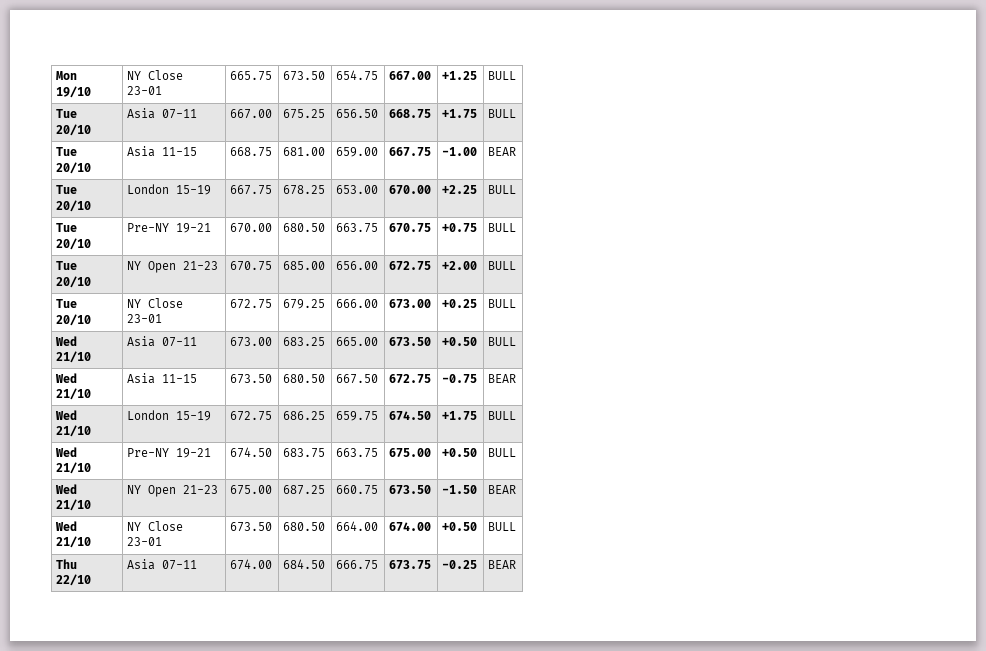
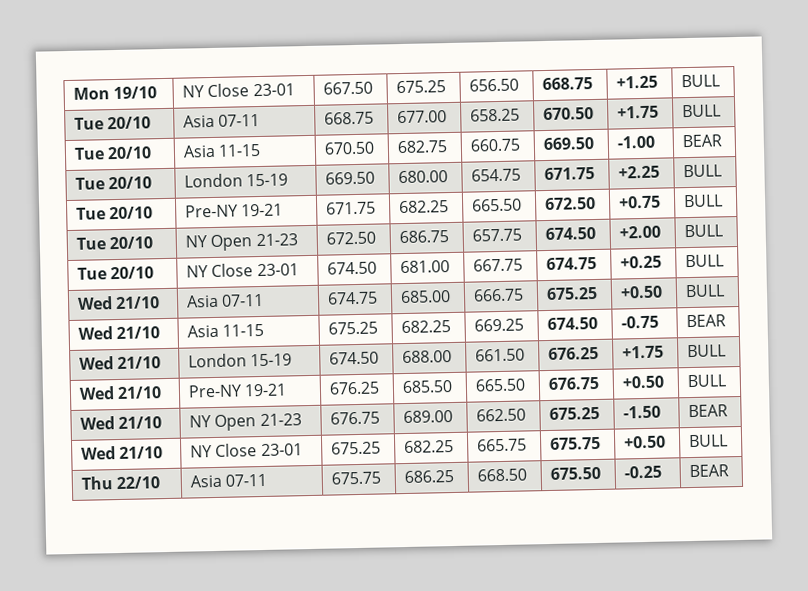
[230,71,273,81] [283,71,326,81] [336,70,379,81] [389,71,432,80] 665.75 | 673.50 | 654.75 | 667.00 -> [323,81,374,95] [396,80,447,94] [469,78,520,92] [542,76,594,91] 667.50 | 675.25 | 656.50 | 668.75
[230,109,273,119] [283,109,326,119] [336,109,379,118] [389,109,432,118] 667.00 | 675.25 | 656.50 | 668.75 -> [324,111,375,125] [397,110,448,124] [470,108,521,122] [543,106,595,121] 668.75 | 677.00 | 658.25 | 670.50
[230,147,273,157] [283,147,326,156] [336,147,379,157] [389,147,432,156] 668.75 | 681.00 | 659.00 | 667.75 -> [324,141,376,155] [397,140,449,154] [470,138,521,152] [543,136,595,151] 670.50 | 682.75 | 660.75 | 669.50
[230,185,273,195] [283,185,326,195] [336,185,379,194] [389,185,432,194] 667.75 | 678.25 | 653.00 | 670.00 -> [325,171,376,185] [398,170,449,184] [471,168,522,182] [544,166,596,181] 669.50 | 680.00 | 654.75 | 671.75
[230,223,273,233] [283,223,326,232] [336,223,379,233] [389,223,432,232] 670.00 | 680.50 | 663.75 | 670.75 -> [326,201,377,215] [399,200,450,214] [472,198,523,212] [544,196,597,211] 671.75 | 682.25 | 665.50 | 672.50
[230,261,273,271] [283,261,326,270] [336,261,379,270] [389,261,432,270] 670.75 | 685.00 | 656.00 | 672.75 -> [326,231,377,245] [399,230,450,244] [472,228,523,242] [545,226,597,241] 672.50 | 686.75 | 657.75 | 674.50
[230,299,273,309] [283,299,326,309] [336,299,379,308] [389,299,432,308] 672.75 | 679.25 | 666.00 | 673.00 -> [327,261,378,275] [400,260,451,274] [473,258,524,272] [546,256,598,271] 674.50 | 681.00 | 667.75 | 674.75
[230,337,273,347] [283,337,326,346] [336,337,379,346] [389,337,432,346] 673.00 | 683.25 | 665.00 | 673.50 -> [327,291,379,305] [400,290,452,304] [473,288,525,302] [546,286,599,301] 674.75 | 685.00 | 666.75 | 675.25
[230,374,273,384] [283,374,326,383] [336,374,379,384] [389,374,432,383] 673.50 | 680.50 | 667.50 | 672.75 -> [328,321,379,335] [401,320,452,334] [474,318,525,332] [547,316,599,330] 675.25 | 682.25 | 669.25 | 674.50
[230,411,273,421] [283,411,326,420] [336,411,379,421] [389,411,432,420] 672.75 | 686.25 | 659.75 | 674.50 -> [329,351,380,365] [402,350,453,364] [475,348,526,362] [548,346,600,360] 674.50 | 688.00 | 661.50 | 676.25
[230,447,273,458] [283,448,326,458] [336,448,379,458] [389,448,432,457] 674.50 | 683.75 | 663.75 | 675.00 -> [329,381,381,395] [402,379,454,394] [475,378,527,392] [548,376,600,390] 676.25 | 685.50 | 665.50 | 676.75
[230,485,273,495] [283,485,326,495] [336,485,379,495] [389,485,432,494] 675.00 | 687.25 | 660.75 | 673.50 -> [330,411,381,425] [403,409,454,424] [476,408,527,422] [549,406,601,420] 676.75 | 689.00 | 662.50 | 675.25
[230,522,273,532] [283,522,326,531] [336,521,379,531] [389,522,432,531] 673.50 | 680.50 | 664.00 | 674.00 -> [331,441,382,455] [404,439,455,454] [477,438,528,452] [550,436,602,450] 675.25 | 682.25 | 665.75 | 675.75
[230,559,273,570] [283,559,326,569] [336,560,379,570] [389,560,432,569] 674.00 | 684.50 | 666.75 | 673.75 -> [331,471,382,485] [404,469,455,484] [477,468,528,482] [550,466,602,480] 675.75 | 686.25 | 668.50 | 675.50

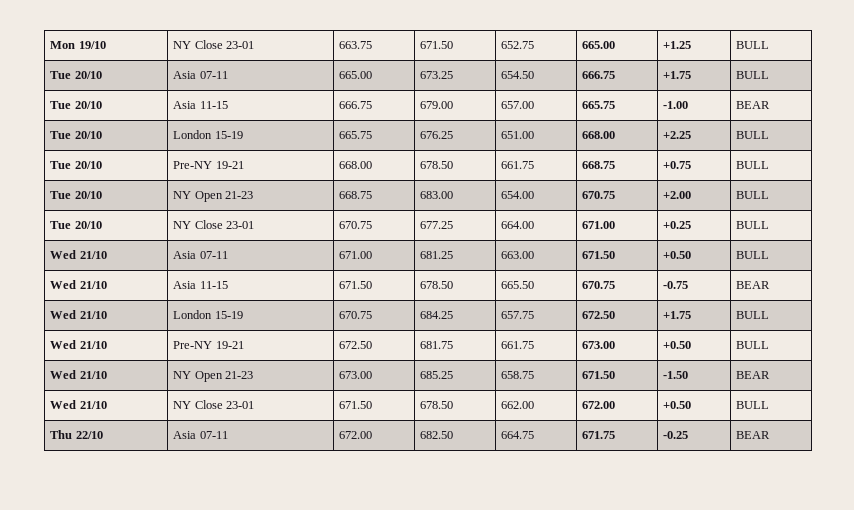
[323,81,374,95] [396,80,447,94] [469,78,520,92] [542,76,594,91] 667.50 | 675.25 | 656.50 | 668.75 -> [339,41,373,49] [420,41,454,49] [501,41,535,49] [582,41,616,49] 663.75 | 671.50 | 652.75 | 665.00
[324,111,375,125] [397,110,448,124] [470,108,521,122] [543,106,595,121] 668.75 | 677.00 | 658.25 | 670.50 -> [339,71,373,79] [420,71,454,79] [501,71,535,79] [582,71,616,79] 665.00 | 673.25 | 654.50 | 666.75
[324,141,376,155] [397,140,449,154] [470,138,521,152] [543,136,595,151] 670.50 | 682.75 | 660.75 | 669.50 -> [339,101,373,109] [420,101,454,109] [501,101,535,109] [582,101,616,109] 666.75 | 679.00 | 657.00 | 665.75
[325,171,376,185] [398,170,449,184] [471,168,522,182] [544,166,596,181] 669.50 | 680.00 | 654.75 | 671.75 -> [339,131,373,139] [420,131,454,139] [501,131,535,139] [582,131,616,139] 665.75 | 676.25 | 651.00 | 668.00
[326,201,377,215] [399,200,450,214] [472,198,523,212] [544,196,597,211] 671.75 | 682.25 | 665.50 | 672.50 -> [339,161,373,169] [420,161,454,169] [501,161,535,169] [582,161,616,169] 668.00 | 678.50 | 661.75 | 668.75
[326,231,377,245] [399,230,450,244] [472,228,523,242] [545,226,597,241] 672.50 | 686.75 | 657.75 | 674.50 -> [339,191,373,199] [420,191,454,199] [501,191,535,199] [582,191,616,199] 668.75 | 683.00 | 654.00 | 670.75
[327,261,378,275] [400,260,451,274] [473,258,524,272] [546,256,598,271] 674.50 | 681.00 | 667.75 | 674.75 -> [339,221,373,229] [420,221,454,229] [501,221,535,229] [582,221,616,229] 670.75 | 677.25 | 664.00 | 671.00
[327,291,379,305] [400,290,452,304] [473,288,525,302] [546,286,599,301] 674.75 | 685.00 | 666.75 | 675.25 -> [339,251,373,259] [420,251,454,259] [501,251,535,259] [582,251,616,259] 671.00 | 681.25 | 663.00 | 671.50
[328,321,379,335] [401,320,452,334] [474,318,525,332] [547,316,599,330] 675.25 | 682.25 | 669.25 | 674.50 -> [339,281,373,289] [420,281,454,289] [501,281,535,289] [582,281,616,289] 671.50 | 678.50 | 665.50 | 670.75
[329,351,380,365] [402,350,453,364] [475,348,526,362] [548,346,600,360] 674.50 | 688.00 | 661.50 | 676.25 -> [339,311,373,319] [420,311,454,319] [501,311,535,319] [582,311,616,319] 670.75 | 684.25 | 657.75 | 672.50
[329,381,381,395] [402,379,454,394] [475,378,527,392] [548,376,600,390] 676.25 | 685.50 | 665.50 | 676.75 -> [339,341,373,349] [420,341,454,349] [501,341,535,349] [582,341,616,349] 672.50 | 681.75 | 661.75 | 673.00
[330,411,381,425] [403,409,454,424] [476,408,527,422] [549,406,601,420] 676.75 | 689.00 | 662.50 | 675.25 -> [339,371,373,379] [420,371,454,379] [501,371,535,379] [582,371,616,379] 673.00 | 685.25 | 658.75 | 671.50
[331,441,382,455] [404,439,455,454] [477,438,528,452] [550,436,602,450] 675.25 | 682.25 | 665.75 | 675.75 -> [339,401,373,409] [420,401,454,409] [501,401,535,409] [582,401,616,409] 671.50 | 678.50 | 662.00 | 672.00
[331,471,382,485] [404,469,455,484] [477,468,528,482] [550,466,602,480] 675.75 | 686.25 | 668.50 | 675.50 -> [339,431,373,439] [420,431,454,439] [501,431,535,439] [582,431,616,439] 672.00 | 682.50 | 664.75 | 671.75

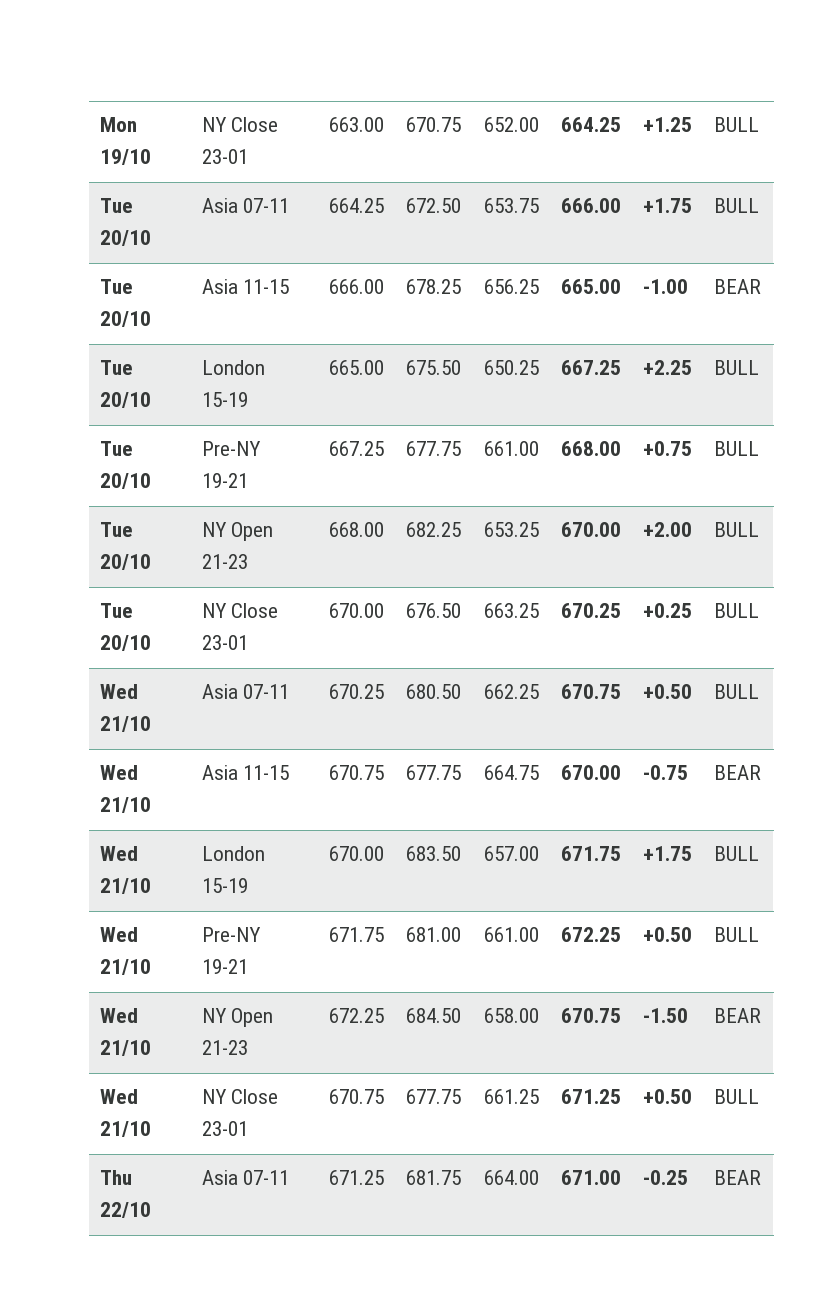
[339,41,373,49] [420,41,454,49] [501,41,535,49] [582,41,616,49] 663.75 | 671.50 | 652.75 | 665.00 -> [328,117,384,132] [405,117,461,132] [483,117,539,132] [560,117,621,132] 663.00 | 670.75 | 652.00 | 664.25
[339,71,373,79] [420,71,454,79] [501,71,535,79] [582,71,616,79] 665.00 | 673.25 | 654.50 | 666.75 -> [328,198,384,213] [405,198,461,213] [483,198,539,213] [560,198,621,213] 664.25 | 672.50 | 653.75 | 666.00
[339,101,373,109] [420,101,454,109] [501,101,535,109] [582,101,616,109] 666.75 | 679.00 | 657.00 | 665.75 -> [328,279,384,294] [405,279,461,294] [483,279,539,294] [560,279,621,294] 666.00 | 678.25 | 656.25 | 665.00
[339,131,373,139] [420,131,454,139] [501,131,535,139] [582,131,616,139] 665.75 | 676.25 | 651.00 | 668.00 -> [328,360,384,375] [405,360,461,375] [483,360,539,375] [560,360,621,375] 665.00 | 675.50 | 650.25 | 667.25
[339,161,373,169] [420,161,454,169] [501,161,535,169] [582,161,616,169] 668.00 | 678.50 | 661.75 | 668.75 -> [328,441,384,456] [405,441,461,456] [483,441,539,456] [560,441,621,456] 667.25 | 677.75 | 661.00 | 668.00
[339,191,373,199] [420,191,454,199] [501,191,535,199] [582,191,616,199] 668.75 | 683.00 | 654.00 | 670.75 -> [328,522,384,537] [405,522,461,537] [483,522,539,537] [560,522,621,537] 668.00 | 682.25 | 653.25 | 670.00
[339,221,373,229] [420,221,454,229] [501,221,535,229] [582,221,616,229] 670.75 | 677.25 | 664.00 | 671.00 -> [328,603,384,618] [405,603,461,618] [483,603,539,618] [560,603,621,618] 670.00 | 676.50 | 663.25 | 670.25
[339,251,373,259] [420,251,454,259] [501,251,535,259] [582,251,616,259] 671.00 | 681.25 | 663.00 | 671.50 -> [328,684,384,699] [405,684,461,699] [483,684,539,699] [560,684,621,699] 670.25 | 680.50 | 662.25 | 670.75
[339,281,373,289] [420,281,454,289] [501,281,535,289] [582,281,616,289] 671.50 | 678.50 | 665.50 | 670.75 -> [328,765,384,780] [405,765,461,780] [483,765,539,780] [560,765,621,780] 670.75 | 677.75 | 664.75 | 670.00
[339,311,373,319] [420,311,454,319] [501,311,535,319] [582,311,616,319] 670.75 | 684.25 | 657.75 | 672.50 -> [328,846,384,861] [405,846,461,861] [483,846,539,861] [560,846,621,861] 670.00 | 683.50 | 657.00 | 671.75
[339,341,373,349] [420,341,454,349] [501,341,535,349] [582,341,616,349] 672.50 | 681.75 | 661.75 | 673.00 -> [328,927,384,942] [405,927,461,942] [483,927,539,942] [560,927,621,942] 671.75 | 681.00 | 661.00 | 672.25
[339,371,373,379] [420,371,454,379] [501,371,535,379] [582,371,616,379] 673.00 | 685.25 | 658.75 | 671.50 -> [328,1008,384,1023] [405,1008,461,1023] [483,1008,539,1023] [560,1008,621,1023] 672.25 | 684.50 | 658.00 | 670.75
[339,401,373,409] [420,401,454,409] [501,401,535,409] [582,401,616,409] 671.50 | 678.50 | 662.00 | 672.00 -> [328,1089,384,1104] [405,1089,461,1104] [483,1089,539,1104] [560,1089,621,1104] 670.75 | 677.75 | 661.25 | 671.25
[339,431,373,439] [420,431,454,439] [501,431,535,439] [582,431,616,439] 672.00 | 682.50 | 664.75 | 671.75 -> [328,1170,384,1185] [405,1170,461,1185] [483,1170,539,1185] [560,1170,621,1185] 671.25 | 681.75 | 664.00 | 671.00

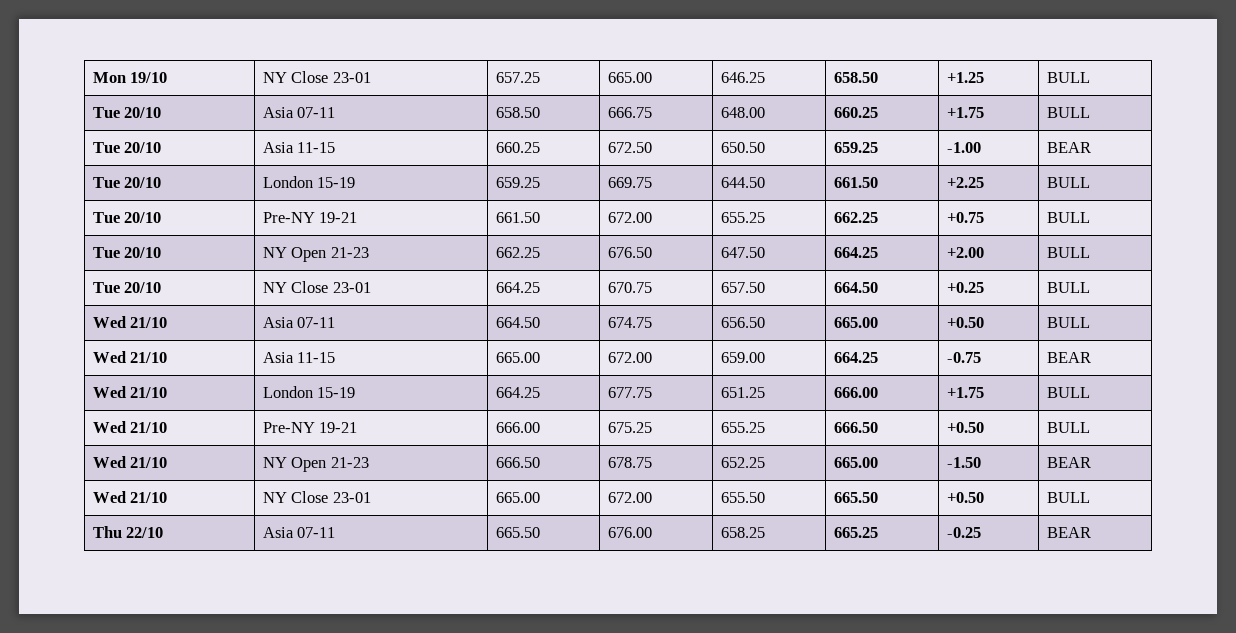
[328,117,384,132] [405,117,461,132] [483,117,539,132] [560,117,621,132] 663.00 | 670.75 | 652.00 | 664.25 -> [495,72,540,83] [607,72,652,83] [720,72,765,83] [833,72,878,83] 657.25 | 665.00 | 646.25 | 658.50
[328,198,384,213] [405,198,461,213] [483,198,539,213] [560,198,621,213] 664.25 | 672.50 | 653.75 | 666.00 -> [495,107,540,118] [607,107,652,118] [720,107,765,118] [833,107,878,118] 658.50 | 666.75 | 648.00 | 660.25
[328,279,384,294] [405,279,461,294] [483,279,539,294] [560,279,621,294] 666.00 | 678.25 | 656.25 | 665.00 -> [495,142,540,153] [607,142,652,153] [720,142,765,153] [833,142,878,153] 660.25 | 672.50 | 650.50 | 659.25
[328,360,384,375] [405,360,461,375] [483,360,539,375] [560,360,621,375] 665.00 | 675.50 | 650.25 | 667.25 -> [495,177,540,188] [607,177,652,188] [720,177,765,188] [833,177,878,188] 659.25 | 669.75 | 644.50 | 661.50
[328,441,384,456] [405,441,461,456] [483,441,539,456] [560,441,621,456] 667.25 | 677.75 | 661.00 | 668.00 -> [495,212,540,223] [607,212,652,223] [720,212,765,223] [833,212,878,223] 661.50 | 672.00 | 655.25 | 662.25
[328,522,384,537] [405,522,461,537] [483,522,539,537] [560,522,621,537] 668.00 | 682.25 | 653.25 | 670.00 -> [495,247,540,258] [607,247,652,258] [720,247,765,258] [833,247,878,258] 662.25 | 676.50 | 647.50 | 664.25
[328,603,384,618] [405,603,461,618] [483,603,539,618] [560,603,621,618] 670.00 | 676.50 | 663.25 | 670.25 -> [495,282,540,293] [607,282,652,293] [720,282,765,293] [833,282,878,293] 664.25 | 670.75 | 657.50 | 664.50
[328,684,384,699] [405,684,461,699] [483,684,539,699] [560,684,621,699] 670.25 | 680.50 | 662.25 | 670.75 -> [495,317,540,328] [607,317,652,328] [720,317,765,328] [833,317,878,328] 664.50 | 674.75 | 656.50 | 665.00
[328,765,384,780] [405,765,461,780] [483,765,539,780] [560,765,621,780] 670.75 | 677.75 | 664.75 | 670.00 -> [495,352,540,363] [607,352,652,363] [720,352,765,363] [833,352,878,363] 665.00 | 672.00 | 659.00 | 664.25
[328,846,384,861] [405,846,461,861] [483,846,539,861] [560,846,621,861] 670.00 | 683.50 | 657.00 | 671.75 -> [495,387,540,398] [607,387,652,398] [720,387,765,398] [833,387,878,398] 664.25 | 677.75 | 651.25 | 666.00
[328,927,384,942] [405,927,461,942] [483,927,539,942] [560,927,621,942] 671.75 | 681.00 | 661.00 | 672.25 -> [495,422,540,433] [607,422,652,433] [720,422,765,433] [833,422,878,433] 666.00 | 675.25 | 655.25 | 666.50
[328,1008,384,1023] [405,1008,461,1023] [483,1008,539,1023] [560,1008,621,1023] 672.25 | 684.50 | 658.00 | 670.75 -> [495,457,540,468] [607,457,652,468] [720,457,765,468] [833,457,878,468] 666.50 | 678.75 | 652.25 | 665.00
[328,1089,384,1104] [405,1089,461,1104] [483,1089,539,1104] [560,1089,621,1104] 670.75 | 677.75 | 661.25 | 671.25 -> [495,492,540,503] [607,492,652,503] [720,492,765,503] [833,492,878,503] 665.00 | 672.00 | 655.50 | 665.50
[328,1170,384,1185] [405,1170,461,1185] [483,1170,539,1185] [560,1170,621,1185] 671.25 | 681.75 | 664.00 | 671.00 -> [495,527,540,538] [607,527,652,538] [720,527,765,538] [833,527,878,538] 665.50 | 676.00 | 658.25 | 665.25

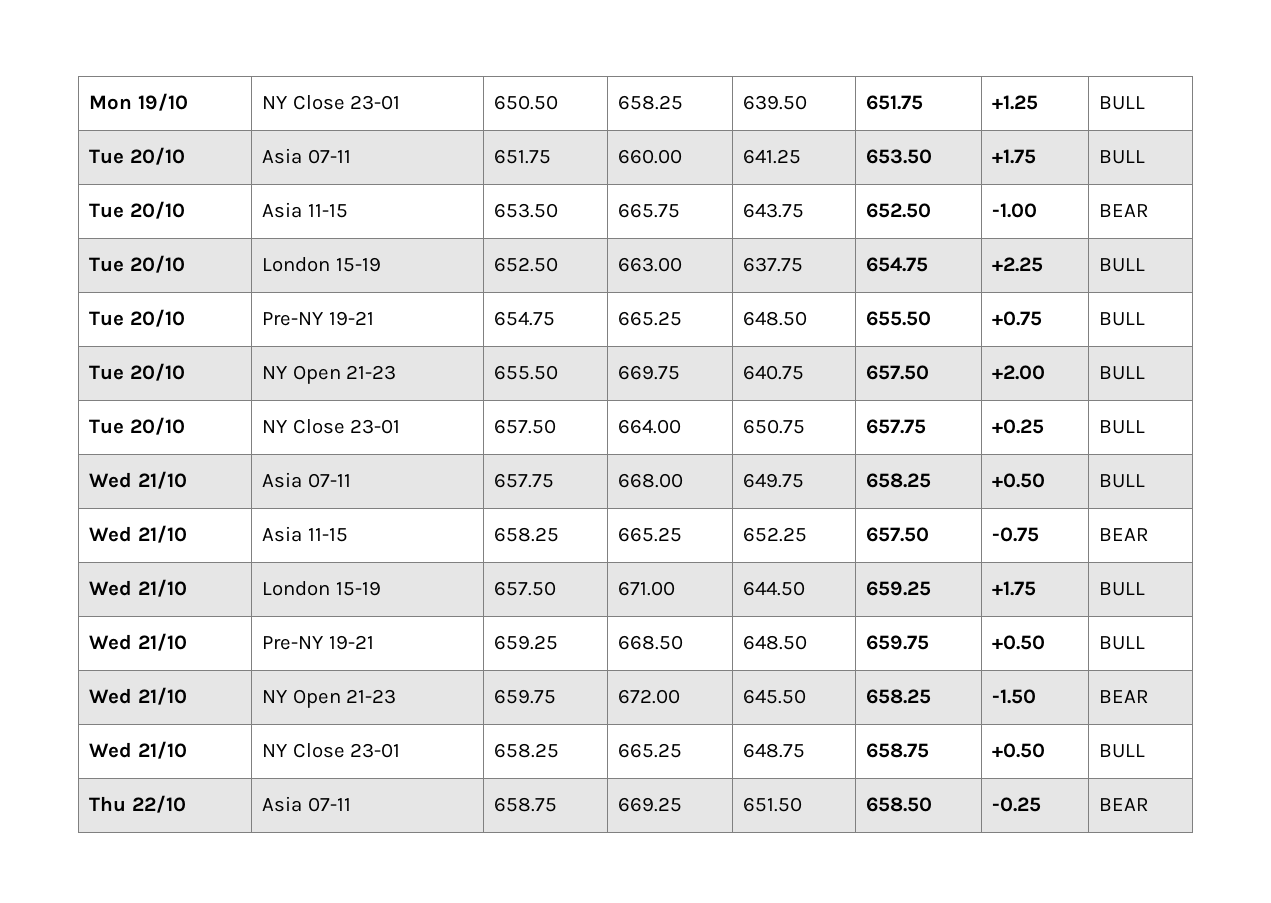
[495,72,540,83] [607,72,652,83] [720,72,765,83] [833,72,878,83] 657.25 | 665.00 | 646.25 | 658.50 -> [494,95,559,110] [618,95,684,110] [743,95,808,110] [866,95,924,110] 650.50 | 658.25 | 639.50 | 651.75
[495,107,540,118] [607,107,652,118] [720,107,765,118] [833,107,878,118] 658.50 | 666.75 | 648.00 | 660.25 -> [494,149,552,164] [618,149,683,164] [743,149,802,164] [866,149,933,164] 651.75 | 660.00 | 641.25 | 653.50
[495,142,540,153] [607,142,652,153] [720,142,765,153] [833,142,878,153] 660.25 | 672.50 | 650.50 | 659.25 -> [494,203,559,218] [618,203,681,218] [743,203,805,218] [866,203,932,218] 653.50 | 665.75 | 643.75 | 652.50
[495,177,540,188] [607,177,652,188] [720,177,765,188] [833,177,878,188] 659.25 | 669.75 | 644.50 | 661.50 -> [494,257,559,272] [618,257,683,272] [743,257,804,272] [866,257,929,272] 652.50 | 663.00 | 637.75 | 654.75
[495,212,540,223] [607,212,652,223] [720,212,765,223] [833,212,878,223] 661.50 | 672.00 | 655.25 | 662.25 -> [494,311,556,326] [618,311,683,326] [743,311,808,326] [866,311,932,326] 654.75 | 665.25 | 648.50 | 655.50
[495,247,540,258] [607,247,652,258] [720,247,765,258] [833,247,878,258] 662.25 | 676.50 | 647.50 | 664.25 -> [494,365,559,380] [618,365,681,380] [743,365,805,380] [866,365,930,380] 655.50 | 669.75 | 640.75 | 657.50
[495,282,540,293] [607,282,652,293] [720,282,765,293] [833,282,878,293] | 664.25 | 670.75 | 657.50 | 664.50 -> [494,419,557,434] [618,419,682,434] [743,419,806,434] [866,419,927,434] | 657.50 | 664.00 | 650.75 | 657.75
[495,317,540,328] [607,317,652,328] [720,317,765,328] [833,317,878,328] 664.50 | 674.75 | 656.50 | 665.00 -> [494,473,555,488] [618,473,684,488] [743,473,805,488] [866,473,932,488] 657.75 | 668.00 | 649.75 | 658.25
[495,352,540,363] [607,352,652,363] [720,352,765,363] [833,352,878,363] 665.00 | 672.00 | 659.00 | 664.25 -> [494,527,560,542] [618,527,683,542] [743,527,808,542] [866,527,930,542] 658.25 | 665.25 | 652.25 | 657.50
[495,387,540,398] [607,387,652,398] [720,387,765,398] [833,387,878,398] 664.25 | 677.75 | 651.25 | 666.00 -> [494,581,557,596] [618,581,676,596] [743,581,806,596] [866,581,932,596] 657.50 | 671.00 | 644.50 | 659.25
[495,422,540,433] [607,422,652,433] [720,422,765,433] [833,422,878,433] 666.00 | 675.25 | 655.25 | 666.50 -> [494,635,559,650] [618,635,684,650] [743,635,808,650] [866,635,930,650] 659.25 | 668.50 | 648.50 | 659.75
[495,457,540,468] [607,457,652,468] [720,457,765,468] [833,457,878,468] 666.50 | 678.75 | 652.25 | 665.00 -> [494,689,557,704] [618,689,681,704] [743,689,807,704] [866,689,932,704] 659.75 | 672.00 | 645.50 | 658.25
[495,492,540,503] [607,492,652,503] [720,492,765,503] [833,492,878,503] 665.00 | 672.00 | 655.50 | 665.50 -> [494,743,560,758] [618,743,683,758] [743,743,806,758] [866,743,930,758] 658.25 | 665.25 | 648.75 | 658.75
[495,527,540,538] [607,527,652,538] [720,527,765,538] [833,527,878,538] 665.50 | 676.00 | 658.25 | 665.25 -> [494,797,558,812] [618,797,683,812] [743,797,803,812] [866,797,933,812] 658.75 | 669.25 | 651.50 | 658.50

